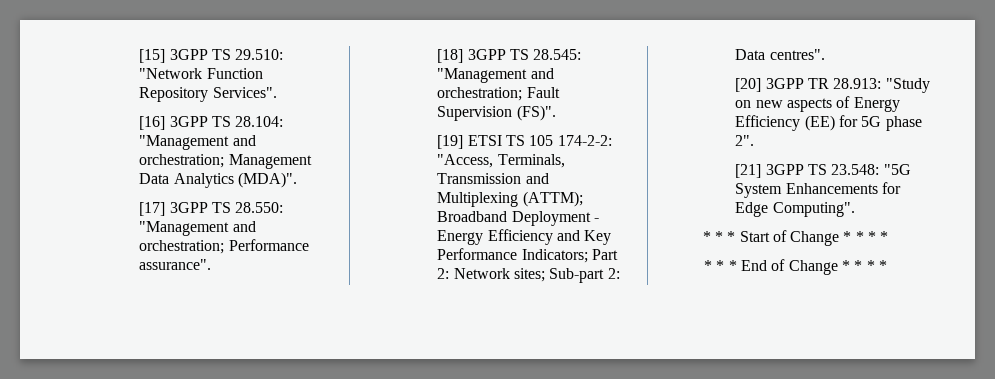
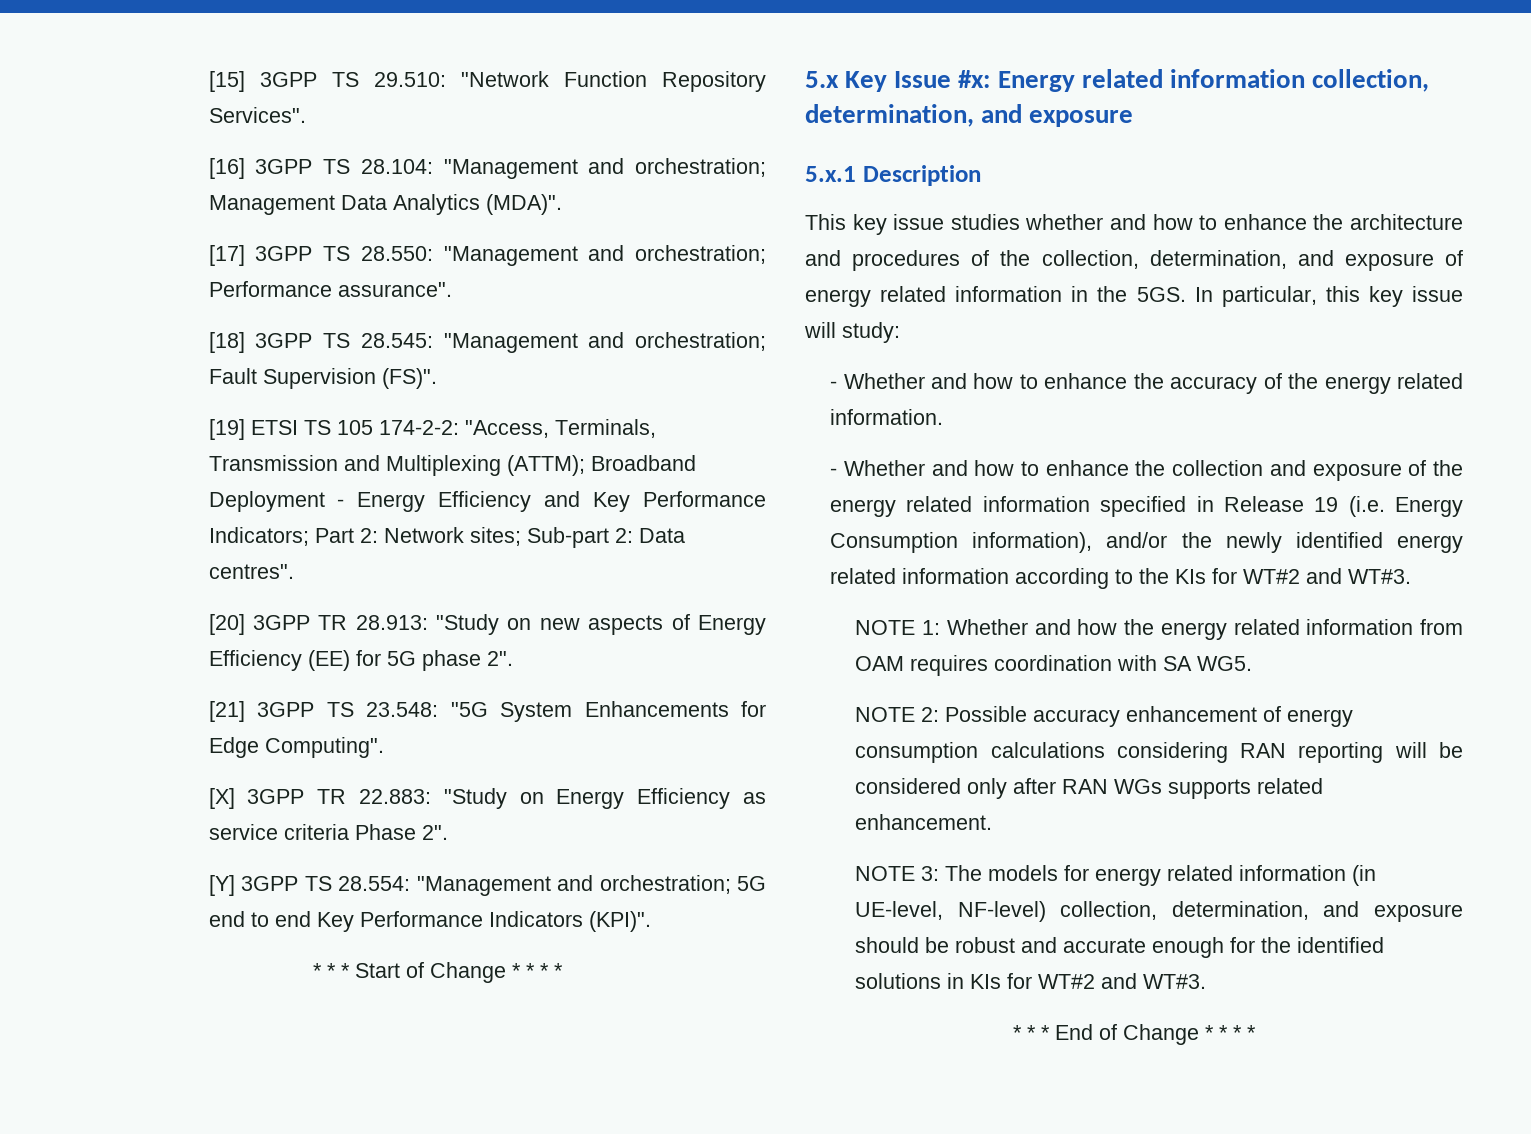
(855, 209) none -> [208,788,767,809] [208,824,448,840] [208,875,766,896] [208,911,651,932] // [X] 3GPP TR 22.883: "Study on Energy Efficiency as service criteria Phase 2". // [Y] 3GPP TS 28.554: "Management and orchestration; 5G end to end Key Performance Indicators (KPI)".
(889, 236) none -> [805,69,1430,92] [805,104,1134,127] [805,165,981,186] [805,214,1463,235] [805,250,1463,271] [805,286,1463,307] [804,322,900,343] [830,373,1463,394] [830,409,944,425] [830,460,1463,481] [830,496,1463,517] [830,532,1463,553] [830,568,1412,589] [855,619,1464,640] [855,655,1253,676] [855,706,1354,727] [855,742,1463,763] [855,778,1324,799] [855,814,993,830] [855,865,1377,886] [855,901,1463,922] [855,937,1385,958] [855,973,1207,989] // 5.x Key Issue #x: Energy related information collection, determination, and exposure // 5.x.1 Description // This key issue studies whether and how to enhance the architecture and procedures of the collection, determination, and exposure of energy related information in the 5GS. In particular, this key issue will study: // - Whether and how to enhance the accuracy of the energy related information. // - Whether and how to enhance the collection and exposure of the energy related information specified in Release 19 (i.e. Energy Consumption information), and/or the newly identified energy related information according to the KIs for WT#2 and WT#3. // NOTE 1: Whether and how the energy related information from OAM requires coordination with SA WG5. // NOTE 2: Possible accuracy enhancement of energy consumption calculations considering RAN reporting will be considered only after RAN WGs supports related enhancement. // NOTE 3: The models for energy related information (in UE-level, NF-level) collection, determination, and exposure should be robust and accurate enough for the identified solutions in KIs for WT#2 and WT#3.

